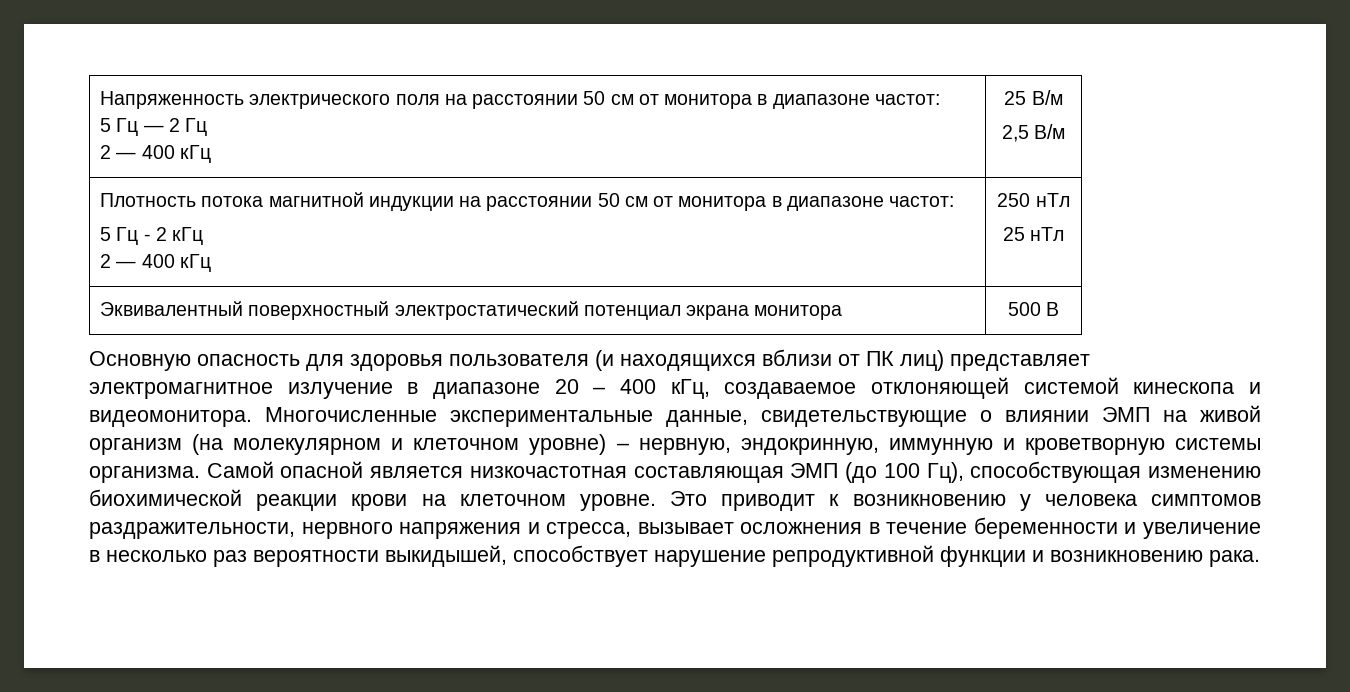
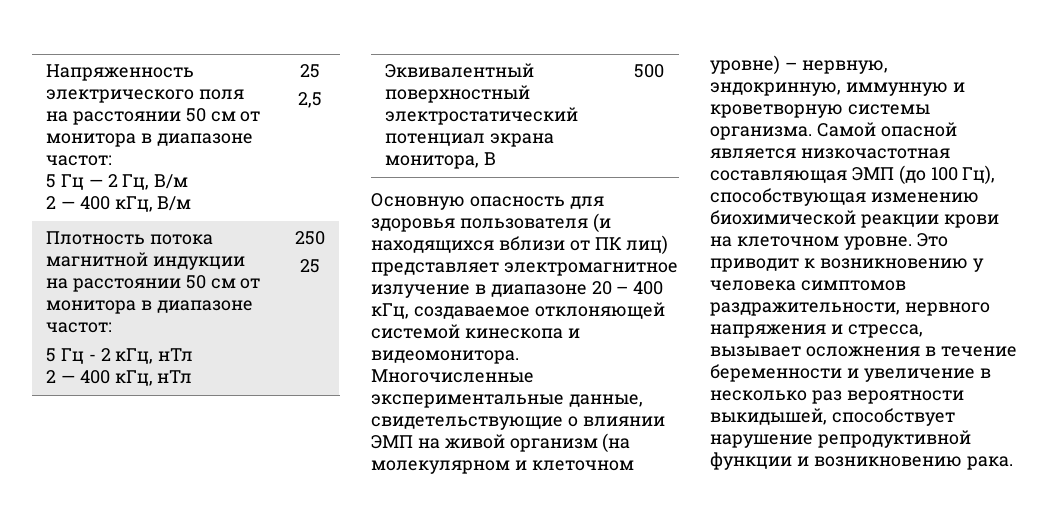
[185,118,208,136] [100,145,211,163] [1004,90,1063,105] Гц // 2 — 400 кГц | 25 В/м -> [122,174,189,190] [45,196,192,212] [300,64,320,78] Гц, В/м // 2 — 400 кГц, В/м | 25
[1034,124,1066,139] В/м -> (322, 100) none
[172,227,204,245] [100,254,211,272] кГц // 2 — 400 кГц -> [115,348,194,364] [45,370,193,386] кГц, нТл // 2 — 400 кГц, нТл
[1035,193,1070,207] [1002,227,1065,241] нТл // 25 нТл -> [300,259,320,273] // 25
[754,305,843,320] монитора -> [384,152,496,169] монитора, В
[1046,302,1060,316] В -> (664, 71) none

